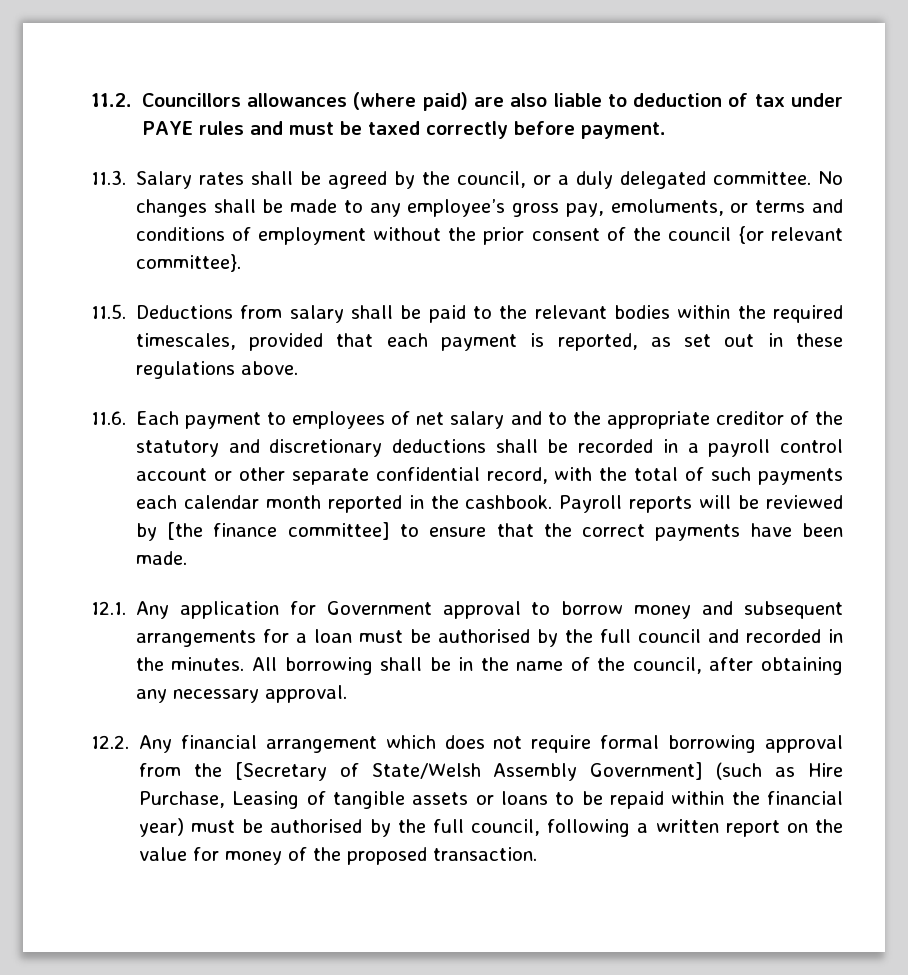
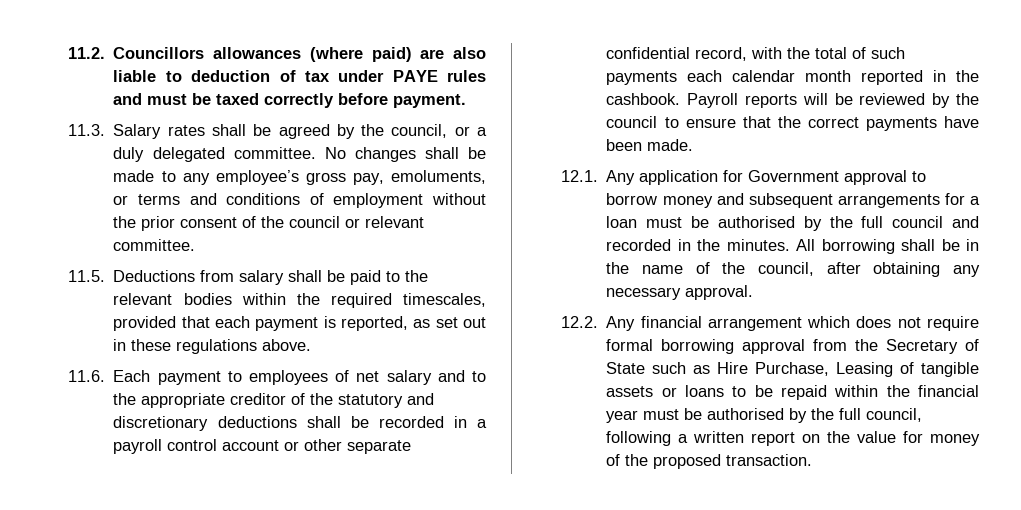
[737,226,844,244] [135,254,241,272] {or relevant committee}. -> [345,216,425,228] [113,239,196,251] or relevant committee.
[167,522,390,540] [the finance committee] -> [956,93,979,105] [606,116,658,128] the council
[234,762,763,781] [Secretary of State/Welsh Assembly Government] (such -> [886,339,979,354] [606,362,687,374] Secretary of State such
[138,818,184,837] year) -> [606,410,639,423] year

